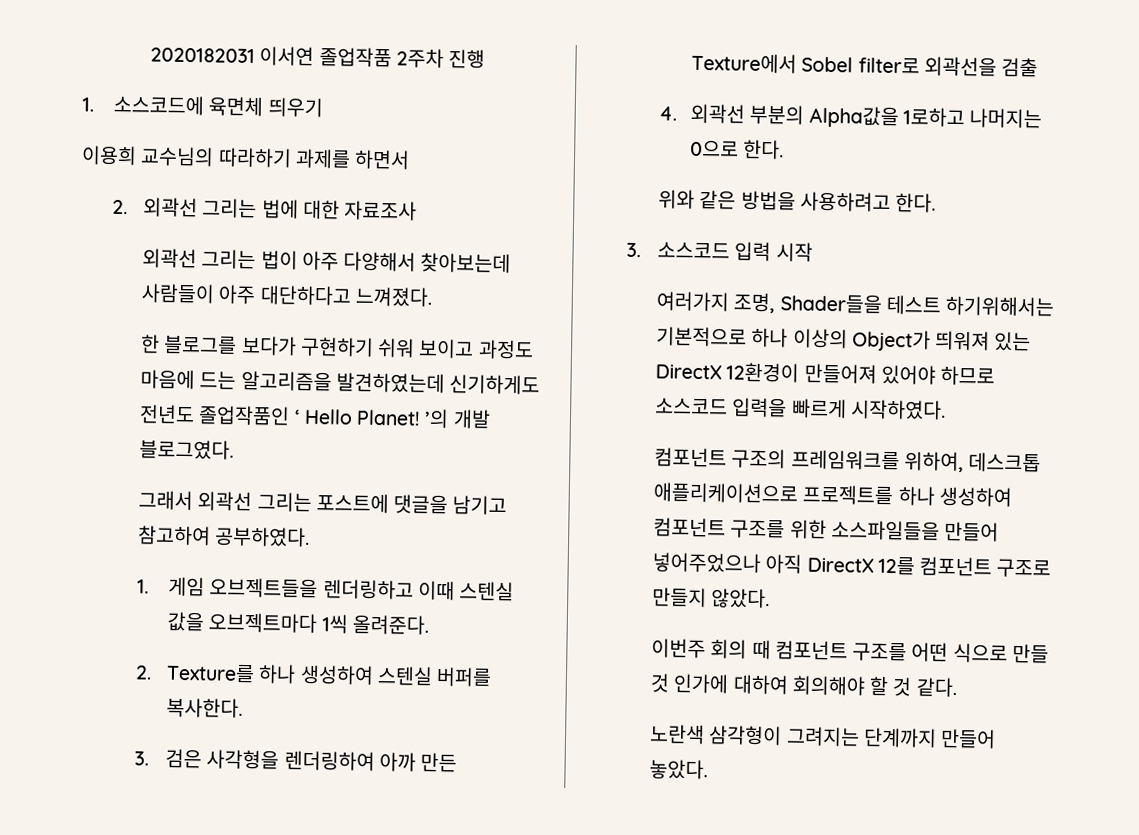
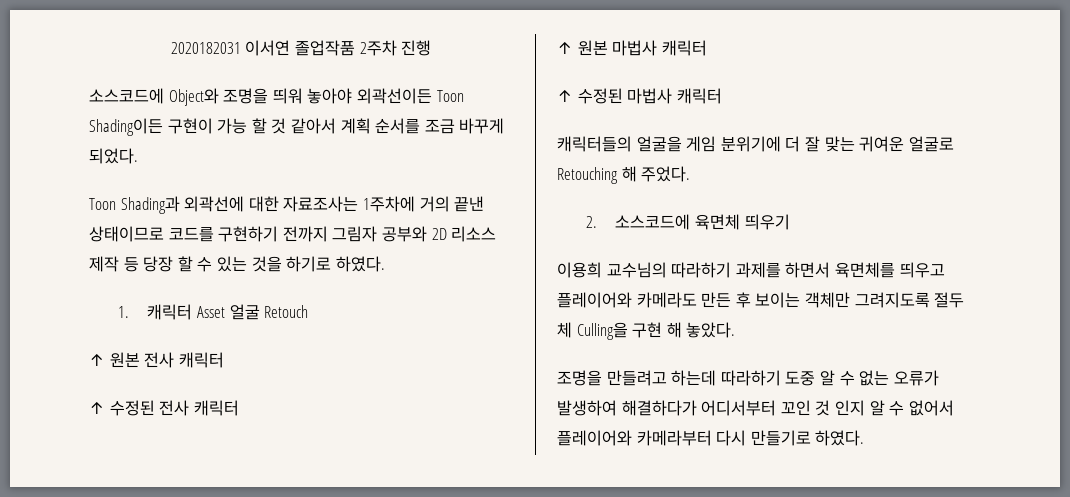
[82,97,94,112] 1. -> [89,88,464,106] [89,118,505,136] [89,148,138,164] [89,196,485,214] [89,226,497,242] [89,256,385,272] [118,304,309,320] [89,352,224,368] [89,400,239,416] [557,40,707,56] [557,88,722,104] [557,136,954,152] [557,166,691,184] [586,216,598,228] 소스코드에 Object와 조명을 띄워 놓아야 외곽선이든 Toon Shading이든 구현이 가능 할 것 같아서 계획 순서를 조금 바꾸게 되었다. // Toon Shading과 외곽선에 대한 자료조사는 1주차에 거의 끝낸 상태이므로 코드를 구현하기 전까지 그림자 공부와 2D 리소스 제작 등 당장 할 수 있는 것을 하기로 하였다. // 1. 캐릭터 Asset 얼굴 Retouch // ↑ 원본 전사 캐릭터 // ↑ 수정된 전사 캐릭터 // ↑ 원본 마법사 캐릭터 // ↑ 수정된 마법사 캐릭터 // 캐릭터들의 얼굴을 게임 분위기에 더 잘 맞는 귀여운 얼굴로 Retouching 해 주었다. // 2.
[112,197,418,221] [142,248,512,274] [141,283,432,307] [140,334,534,360] [140,369,541,395] [139,404,491,429] [139,439,235,460] [138,490,508,516] [137,525,311,547] [137,576,515,602] [167,611,429,635] [135,663,493,687] [166,697,244,718] [134,748,458,773] [691,52,1039,78] [659,103,1043,129] [690,139,785,160] [658,189,937,213] [626,241,813,262] [656,291,1055,317] [656,326,1032,352] [655,362,996,386] [655,397,946,420] [654,447,1042,473] [653,482,1012,507] [653,517,1000,542] [652,552,1052,578] [652,587,771,609] [651,638,1049,664] [650,673,957,698] [649,724,997,749] [649,759,709,780] // 2. 외곽선 그리는 법에 대한 자료조사 // 외곽선 그리는 법이 아주 다양해서 찾아보는데 사람들이 아주 대단하다고 느껴졌다. // 한 블로그를 보다가 구현하기 쉬워 보이고 과정도 마음에 드는 알고리즘을 발견하였는데 신기하게도 전년도 졸업작품인 ‘ Hello Planet! ’의 개발 블로그였다. // 그래서 외곽선 그리는 포스트에 댓글을 남기고 참고하여 공부하였다. // 1. 게임 오브젝트들을 렌더링하고 이때 스텐실 값을 오브젝트마다 1씩 올려준다. // 2. Texture를 하나 생성하여 스텐실 버퍼를 복사한다. // 3. 검은 사각형을 렌더링하여 아까 만든 Texture에서 Sobel filter로 외곽선을 검출 // 4. 외곽선 부분의 Alpha값을 1로하고 나머지는 0으로 한다. // 위와 같은 방법을 사용하려고 한다. // 3. 소스코드 입력 시작 // 여러가지 조명, Shader들을 테스트 하기위해서는 기본적으로 하나 이상의 Object가 띄워져 있는 DirectX 12환경이 만들어져 있어야 하므로 소스코드 입력을 빠르게 시작하였다. // 컴포넌트 구조의 프레임워크를 위하여, 데스크톱 애플리케이션으로 프로젝트를 하나 생성하여 컴포넌트 구조를 위한 소스파일들을 만들어 넣어주었으나 아직 DirectX 12를 컴포넌트 구조로 만들지 않았다. // 이번주 회의 때 컴포넌트 구조를 어떤 식으로 만들 것 인가에 대하여 회의해야 할 것 같다. // 노란색 삼각형이 그려지는 단계까지 만들어 놓았다. -> [834,262,945,278] [557,292,965,308] [557,322,736,340] [557,370,939,386] [557,400,954,416] [557,430,865,446] 육면체를 띄우고 플레이어와 카메라도 만든 후 보이는 객체만 그려지도록 절두 체 Culling을 구현 해 놓았다. // 조명을 만들려고 하는데 따라하기 도중 알 수 없는 오류가 발생하여 해결하다가 어디서부터 꼬인 것 인지 알 수 없어서 플레이어와 카메라부터 다시 만들기로 하였다.

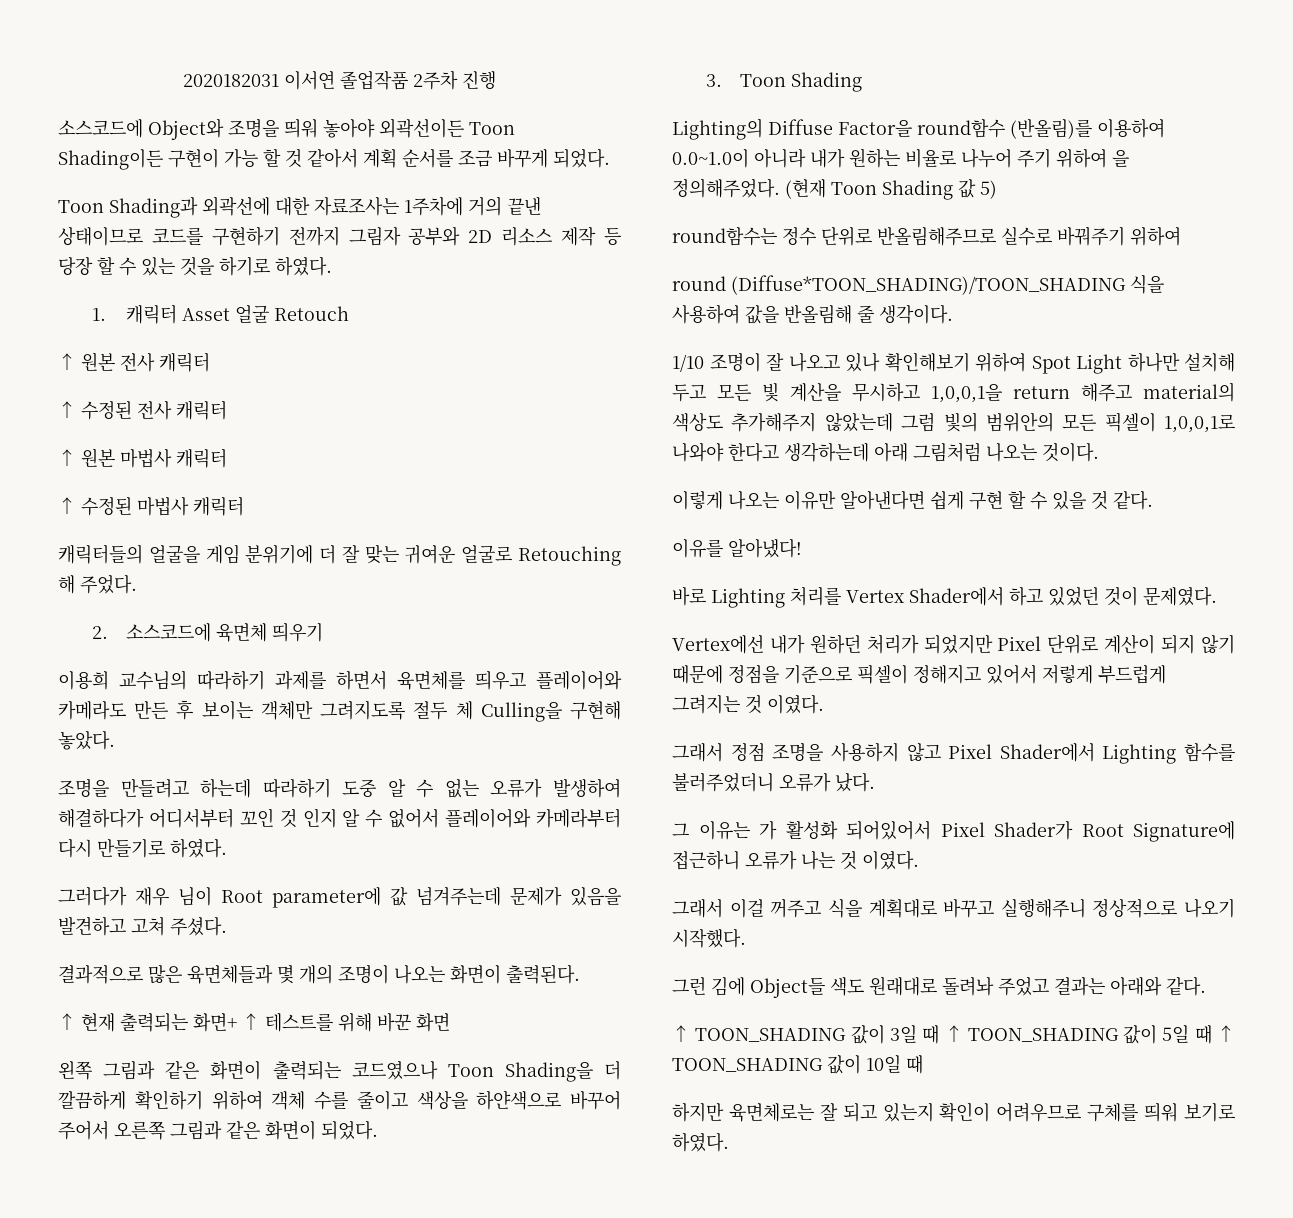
[632,322,682,338] 구현 해 -> [570,701,621,720] 구현해
(865, 438) none -> [58,886,621,908] [58,916,227,936] [58,964,580,984] [58,1013,450,1032] [58,1061,621,1082] [58,1090,621,1110] [58,1120,378,1140] [706,72,863,92] [672,118,1165,140] [672,148,1129,168] [672,178,997,200] [672,226,1181,246] [672,275,1164,295] [672,304,953,324] [672,352,1235,374] [672,382,1235,403] [672,412,1235,433] [672,442,1099,462] [672,490,1153,510] [672,538,802,558] [672,586,1217,608] [672,634,1235,654] [672,664,1166,684] [672,694,824,714] [672,742,1235,764] [672,772,875,792] [672,821,1235,842] [672,850,919,870] [672,899,1235,918] [672,928,746,948] [672,976,1206,998] [672,1025,1235,1044] [672,1055,923,1074] [672,1102,1235,1122] [672,1132,729,1152] // 그러다가 재우 님이 Root parameter에 값 넘겨주는데 문제가 있음을 발견하고 고쳐 주셨다. // 결과적으로 많은 육면체들과 몇 개의 조명이 나오는 화면이 출력된다. // ↑ 현재 출력되는 화면+ ↑ 테스트를 위해 바꾼 화면 // 왼쪽 그림과 같은 화면이 출력되는 코드였으나 Toon Shading을 더 깔끔하게 확인하기 위하여 객체 수를 줄이고 색상을 하얀색으로 바꾸어 주어서 오른쪽 그림과 같은 화면이 되었다. // 3. Toon Shading // Lighting의 Diffuse Factor을 round함수 (반올림)를 이용하여 0.0~1.0이 아니라 내가 원하는 비율로 나누어 주기 위하여 을 정의해주었다. (현재 Toon Shading 값 5) // round함수는 정수 단위로 반올림해주므로 실수로 바꿔주기 위하여 // round (Diffuse*TOON_SHADING)/TOON_SHADING 식을 사용하여 값을 반올림해 줄 생각이다. // 1/10 조명이 잘 나오고 있나 확인해보기 위하여 Spot Light 하나만 설치해 두고 모든 빛 계산을 무시하고 1,0,0,1을 return 해주고 material의 색상도 추가해주지 않았는데 그럼 빛의 범위안의 모든 픽셀이 1,0,0,1로 나와야 한다고 생각하는데 아래 그림처럼 나오는 것이다. // 이렇게 나오는 이유만 알아낸다면 쉽게 구현 할 수 있을 것 같다. // 이유를 알아냈다! // 바로 Lighting 처리를 Vertex Shader에서 하고 있었던 것이 문제였다. // Vertex에선 내가 원하던 처리가 되었지만 Pixel 단위로 계산이 되지 않기 때문에 정점을 기준으로 픽셀이 정해지고 있어서 저렇게 부드럽게 그려지는 것 이였다. // 그래서 정점 조명을 사용하지 않고 Pixel Shader에서 Lighting 함수를 불러주었더니 오류가 났다. // 그 이유는 가 활성화 되어있어서 Pixel Shader가 Root Signature에 접근하니 오류가 나는 것 이였다. // 그래서 이걸 꺼주고 식을 계획대로 바꾸고 실행해주니 정상적으로 나오기 시작했다. // 그런 김에 Object들 색도 원래대로 돌려놔 주었고 결과는 아래와 같다. // ↑ TOON_SHADING 값이 3일 때 ↑ TOON_SHADING 값이 5일 때 ↑ TOON_SHADING 값이 10일 때 // 하지만 육면체로는 잘 되고 있는지 확인이 어려우므로 구체를 띄워 보기로 하였다.

